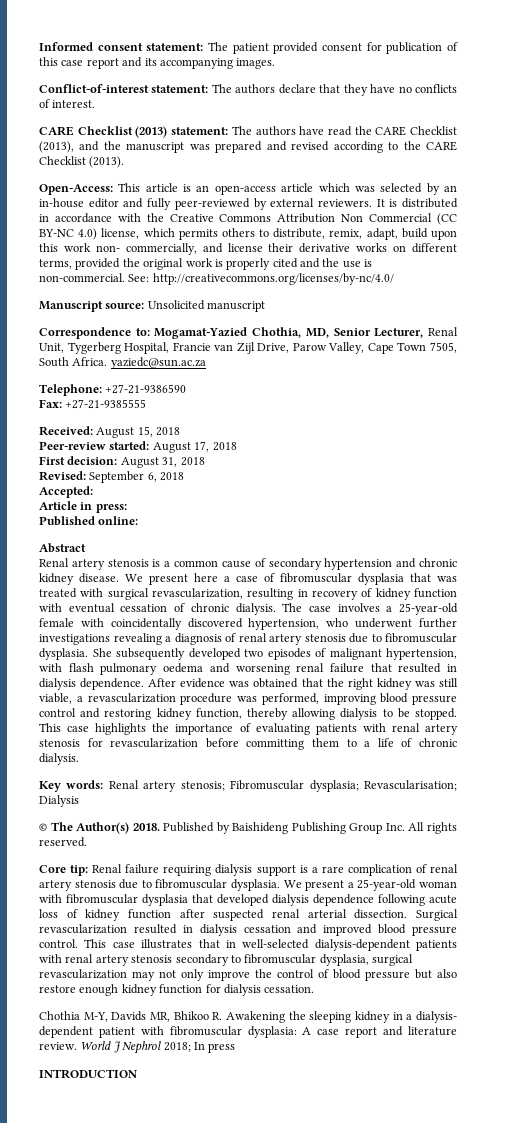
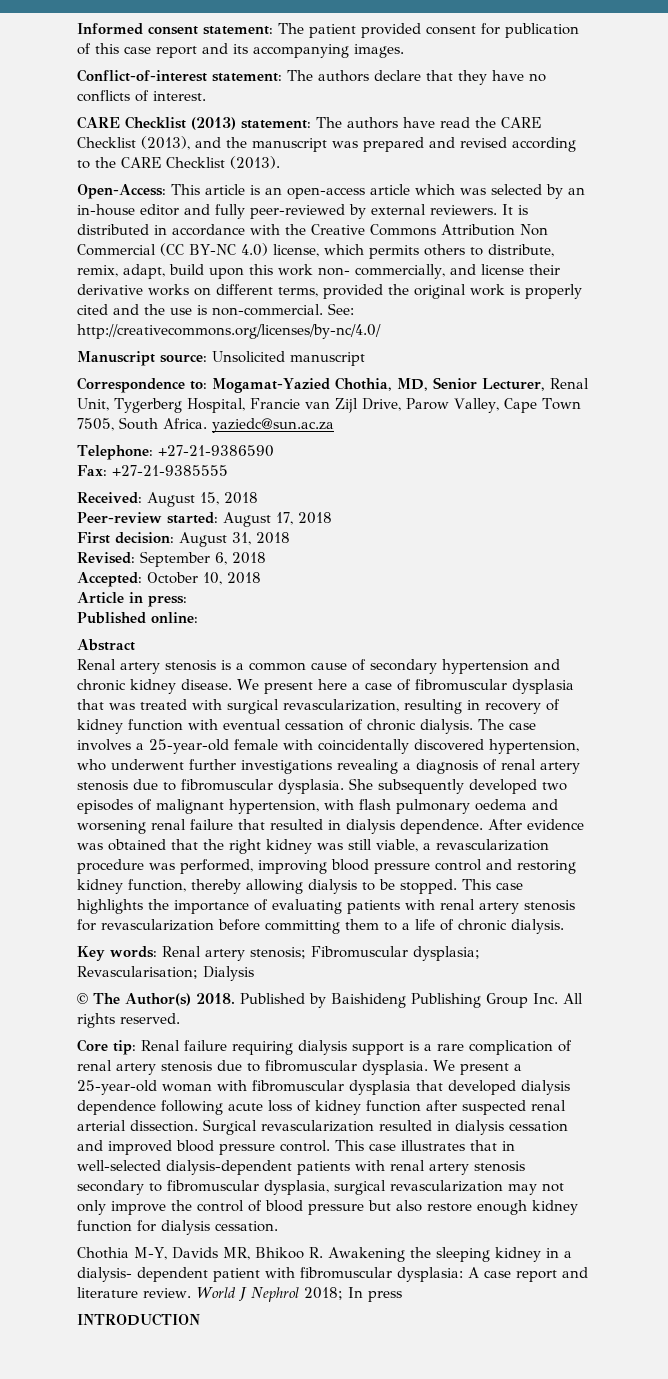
(93, 492) none -> [147,572,261,585] October 10, 2018

